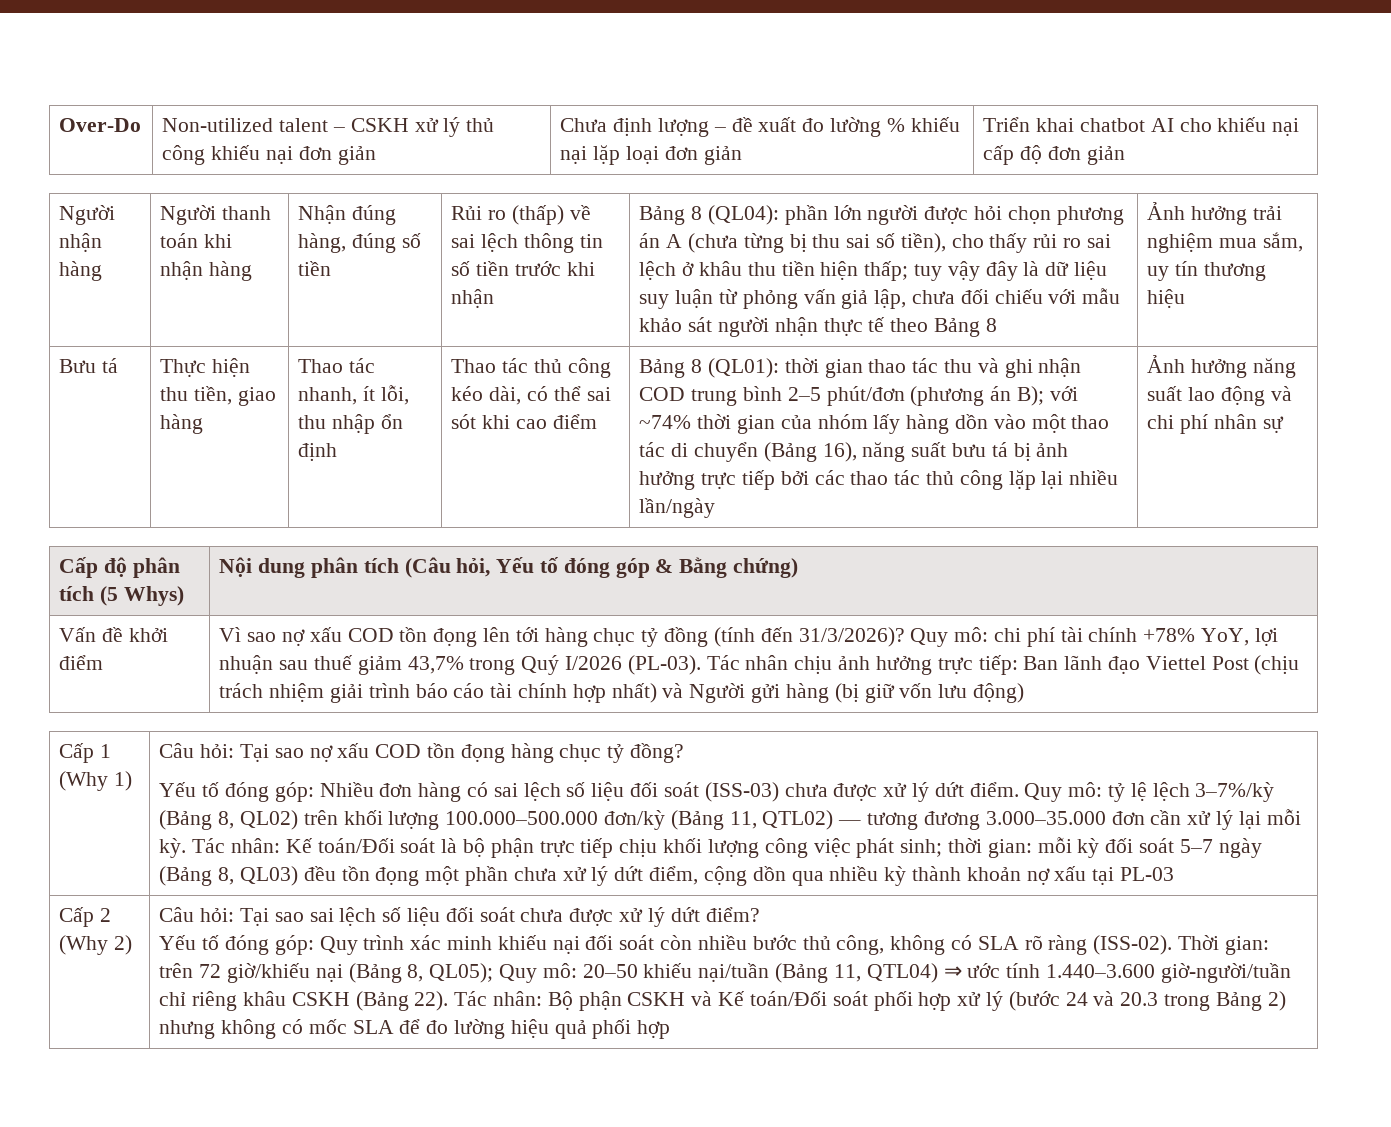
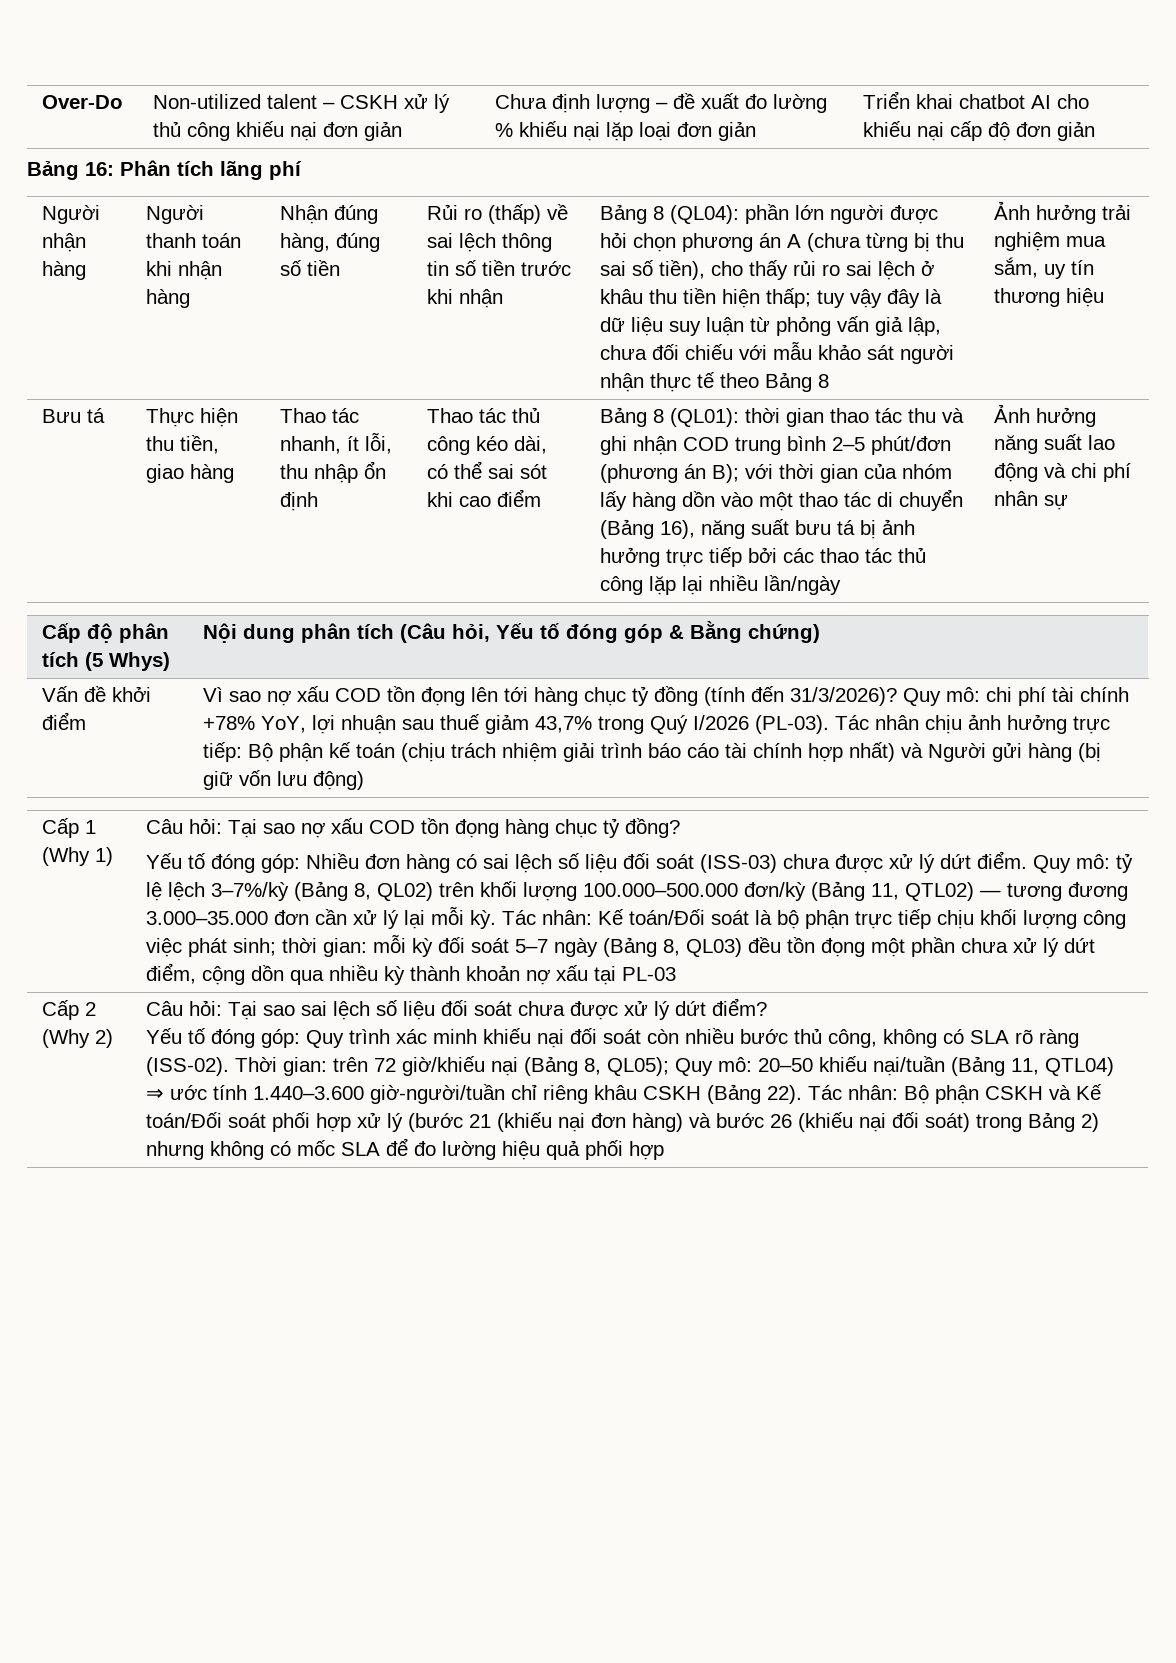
(1125, 155) none -> [27,160,302,180] // Bảng 16: Phân tích lãng phí
[639,415,692,429] ~74% -> (773, 471) none
[1023,655,1249,674] Ban lãnh đạo Viettel Post -> [247,742,395,762] Bộ phận kế toán
[1065,991,1159,1006] 24 và 20.3 -> [468,1112,970,1132] 21 (khiếu nại đơn hàng) và bước 26 (khiếu nại đối soát)

